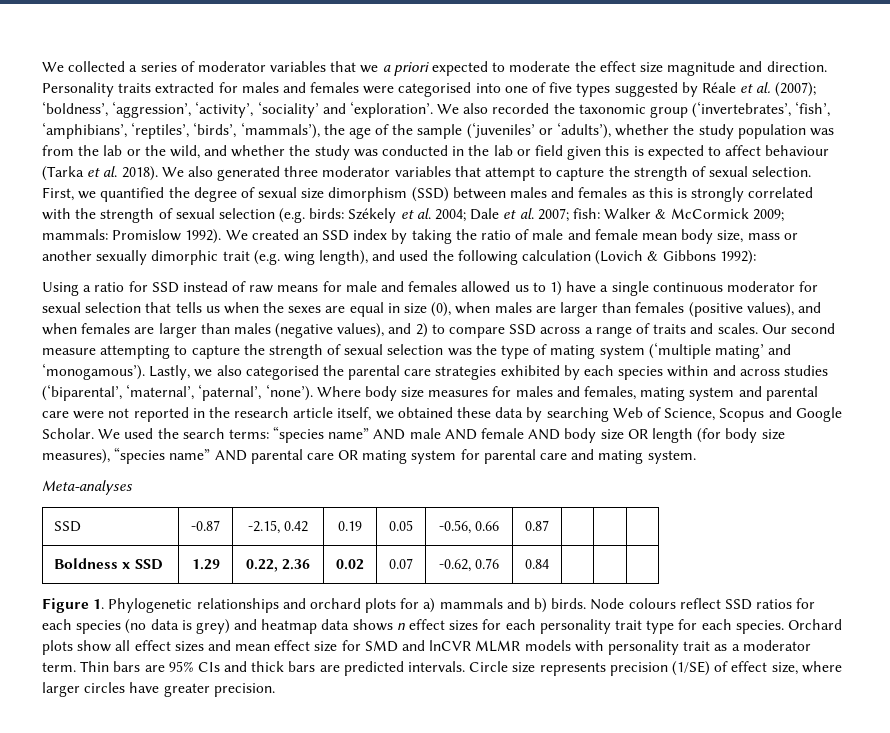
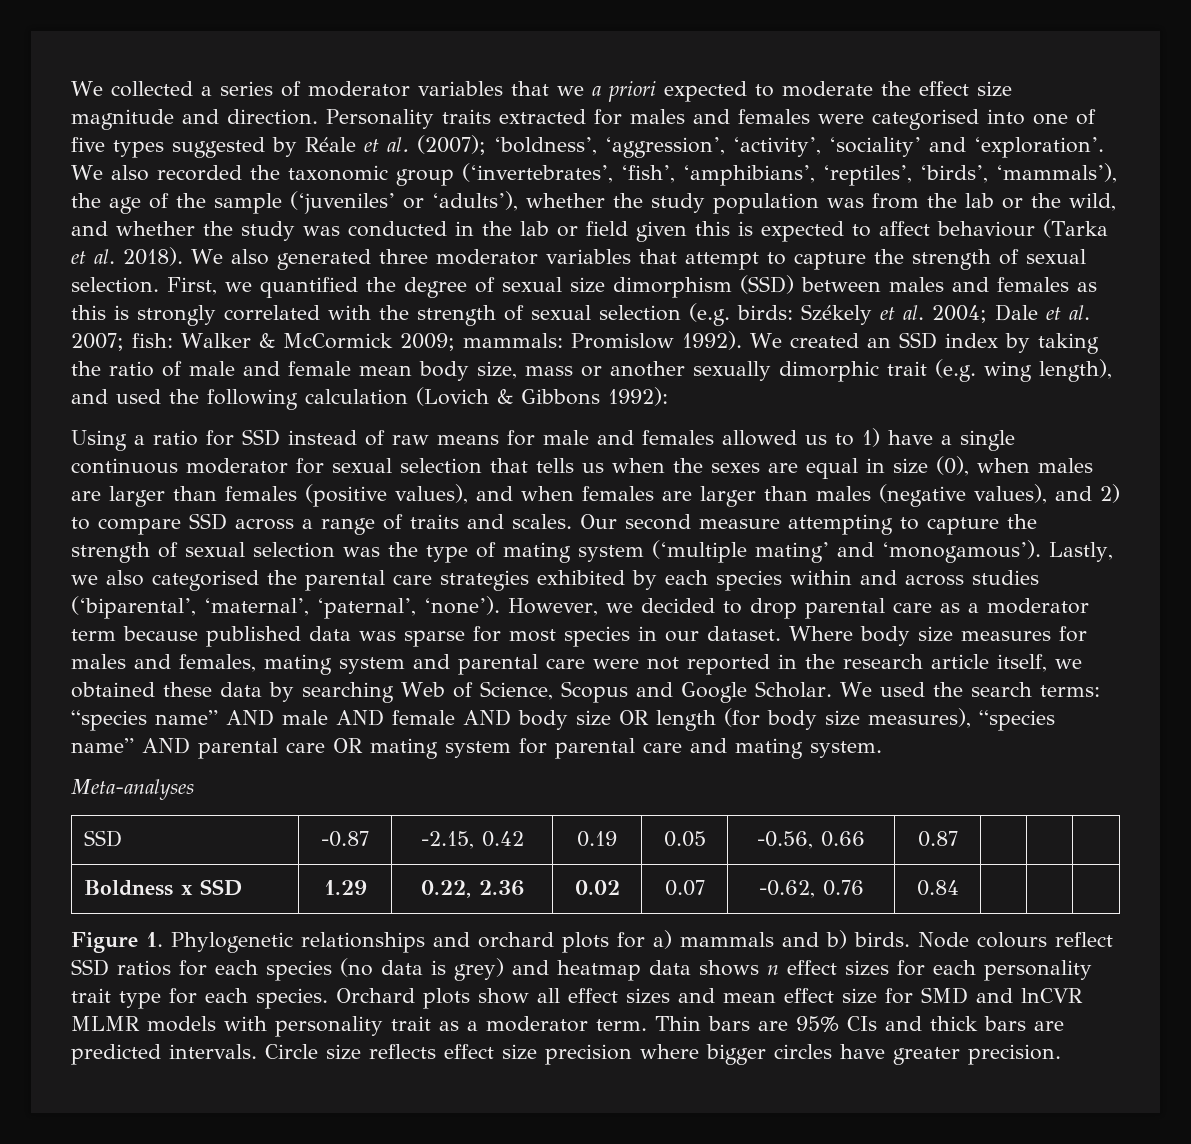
(313, 392) none -> [508,598,1089,619] [71,626,781,647] However, we decided to drop parental care as a moderator term because published data was sparse for most species in our dataset.
[539,661,842,676] [42,682,80,697] represents precision (1/SE) of effect size, where larger -> [369,1044,766,1065] reflects effect size precision where bigger

